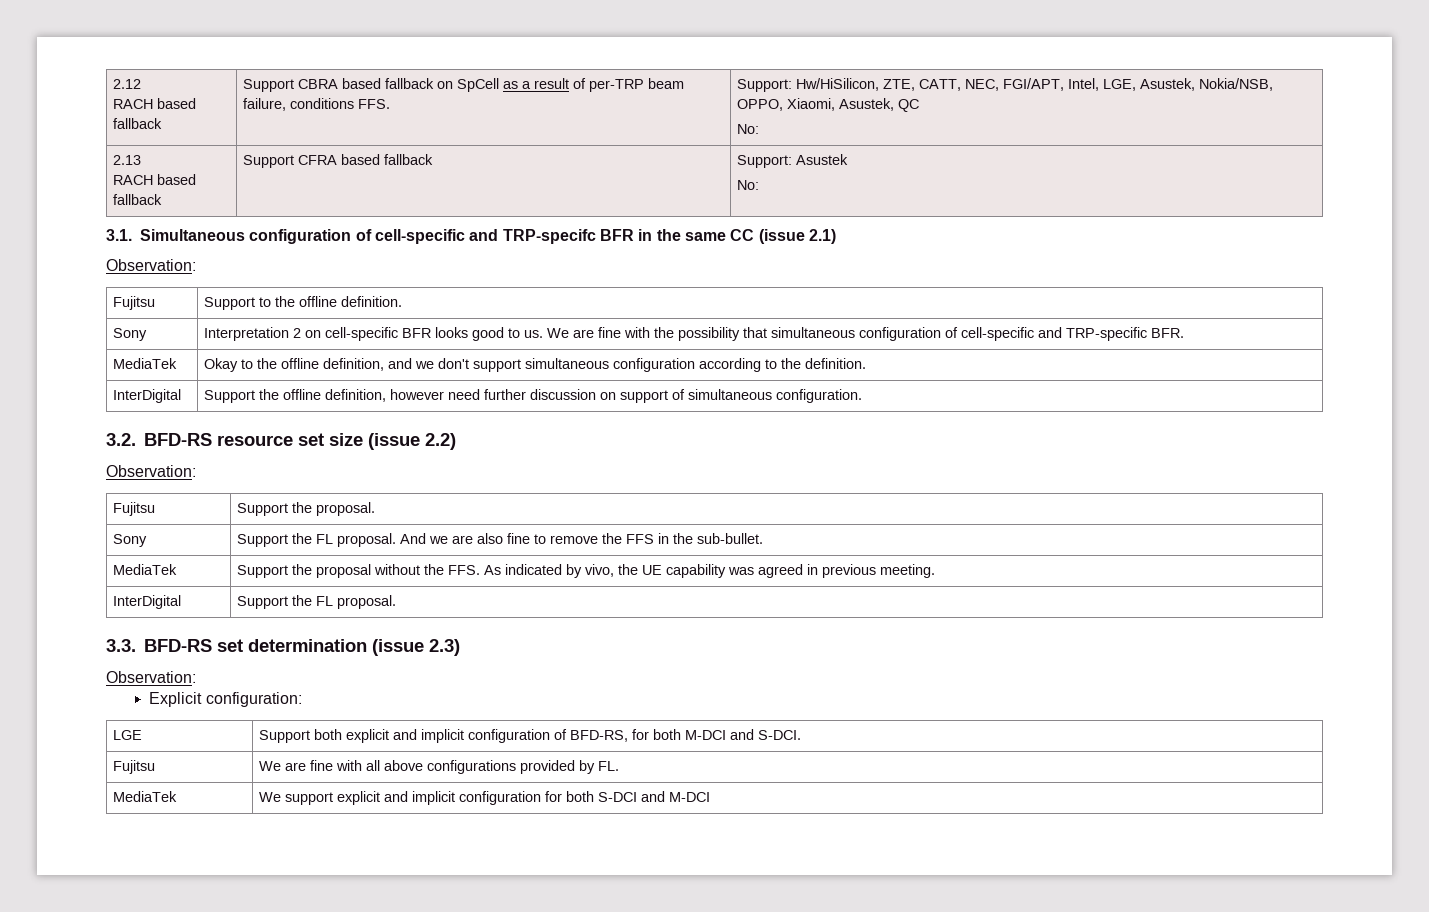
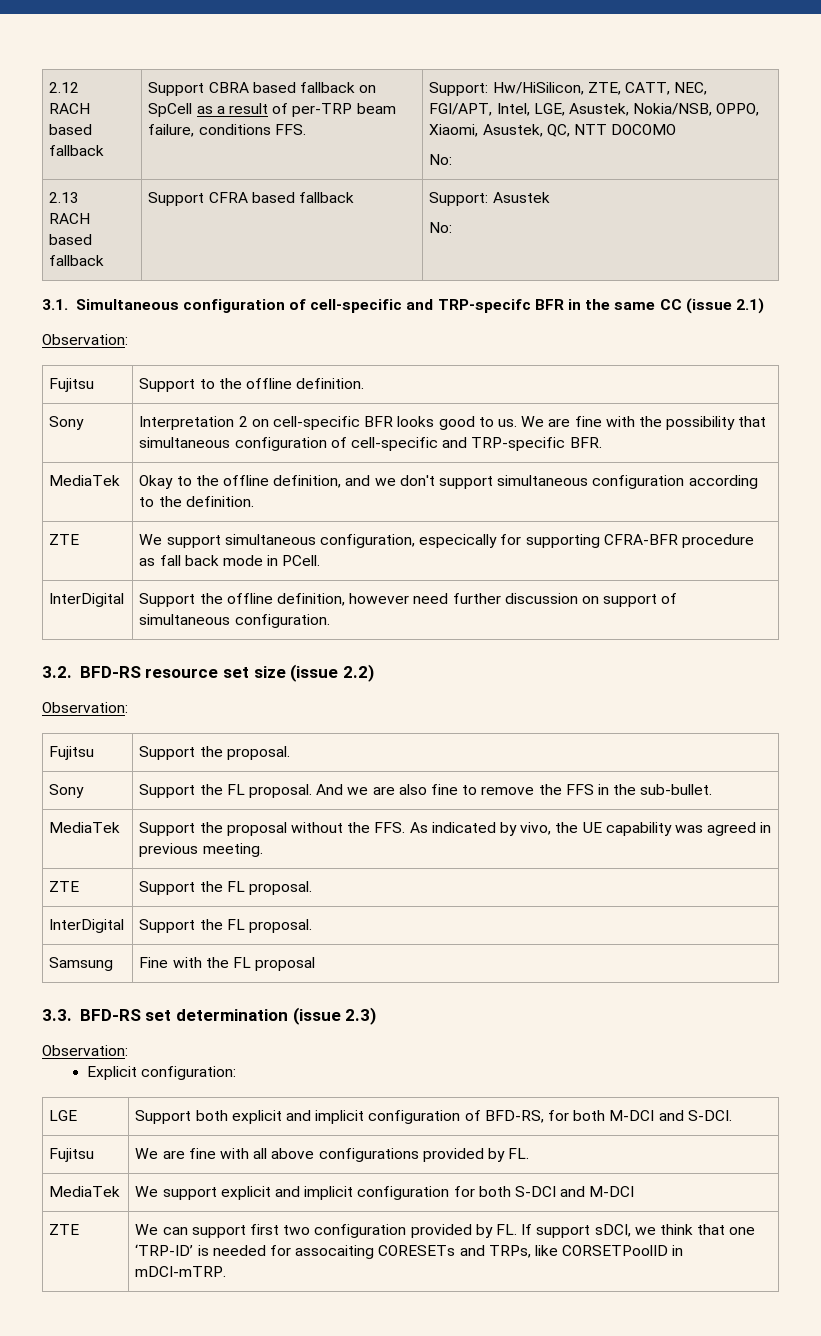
[898,99,920,112] QC -> [546,124,677,137] QC, NTT DOCOMO
(867, 363) none -> [49,534,80,545] [139,534,754,548] [139,555,321,566] // ZTE | We support simultaneous configuration, especically for supporting CFRA-BFR procedure as fall back mode in PCell.
(936, 571) none -> [49,881,80,892] [139,881,313,895] // ZTE | Support the FL proposal.
(397, 602) none -> [49,957,114,971] [139,957,316,971] // Samsung | Fine with the FL proposal
(711, 797) none -> [49,1224,80,1235] [135,1224,756,1238] [135,1244,684,1259] [135,1266,227,1277] // ZTE | We can support first two configuration provided by FL. If support sDCI, we think that one ‘TRP-ID’ is needed for assocaiting CORESETs and TRPs, like CORSETPoolID in mDCI-mTRP.

